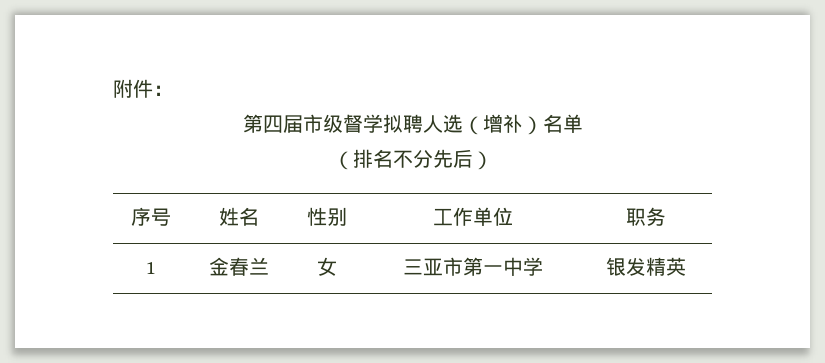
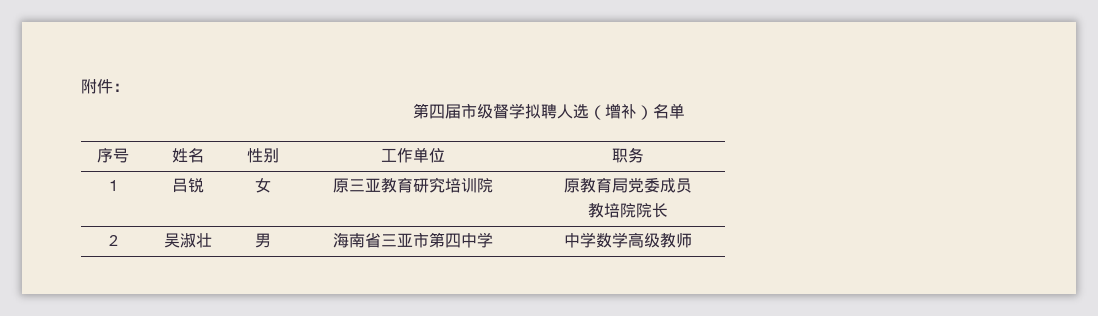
[332,149,493,170] // （排名不分先后） -> (685, 111) none
[208,257,269,276] 金春兰 -> [171,178,204,193] 吕锐
(337, 266) none -> [333,177,493,193] [564,177,692,193] [588,203,668,218] [108,235,118,246] [163,233,212,248] [254,233,271,248] [333,233,381,248] 原三亚教育研究培训院 | 原教育局党委成员 // 教培院院长 // 2 | 吴淑壮 | 男 | 海南省
[482,265,503,274] 一 -> [445,233,461,248] 四
[606,257,686,276] 银发精英 -> [564,232,692,248] 中学数学高级教师

